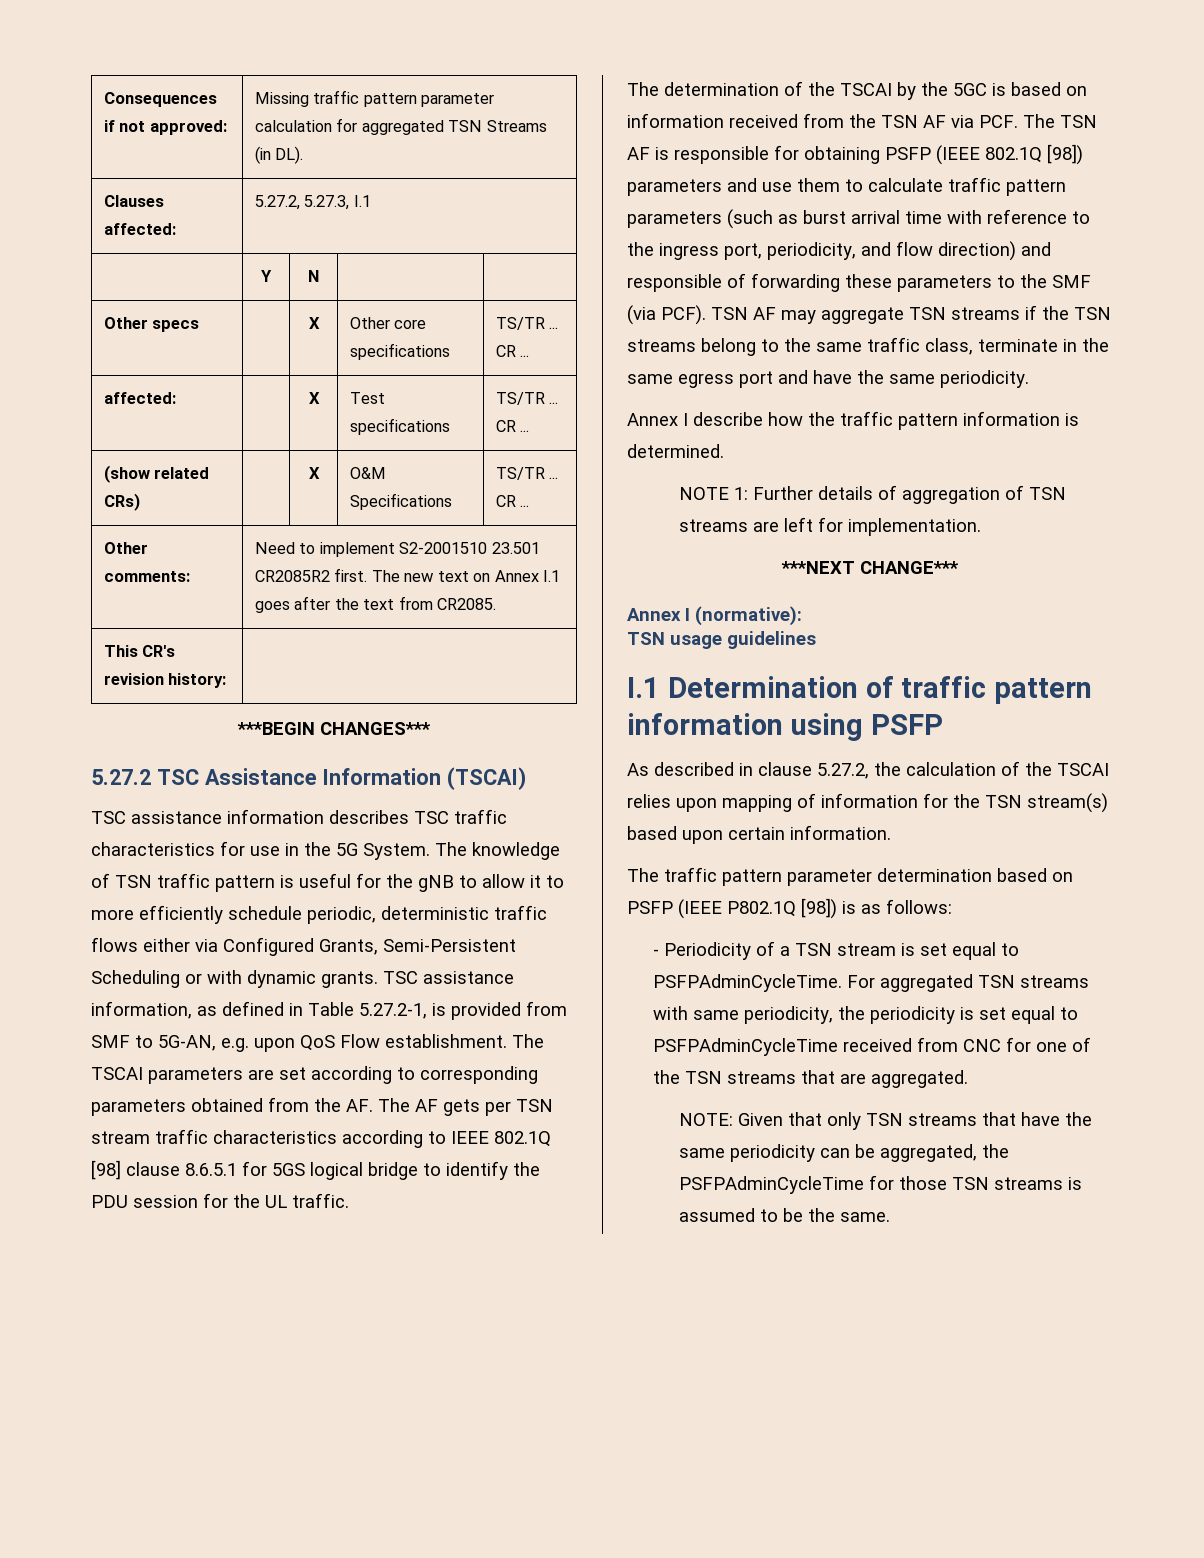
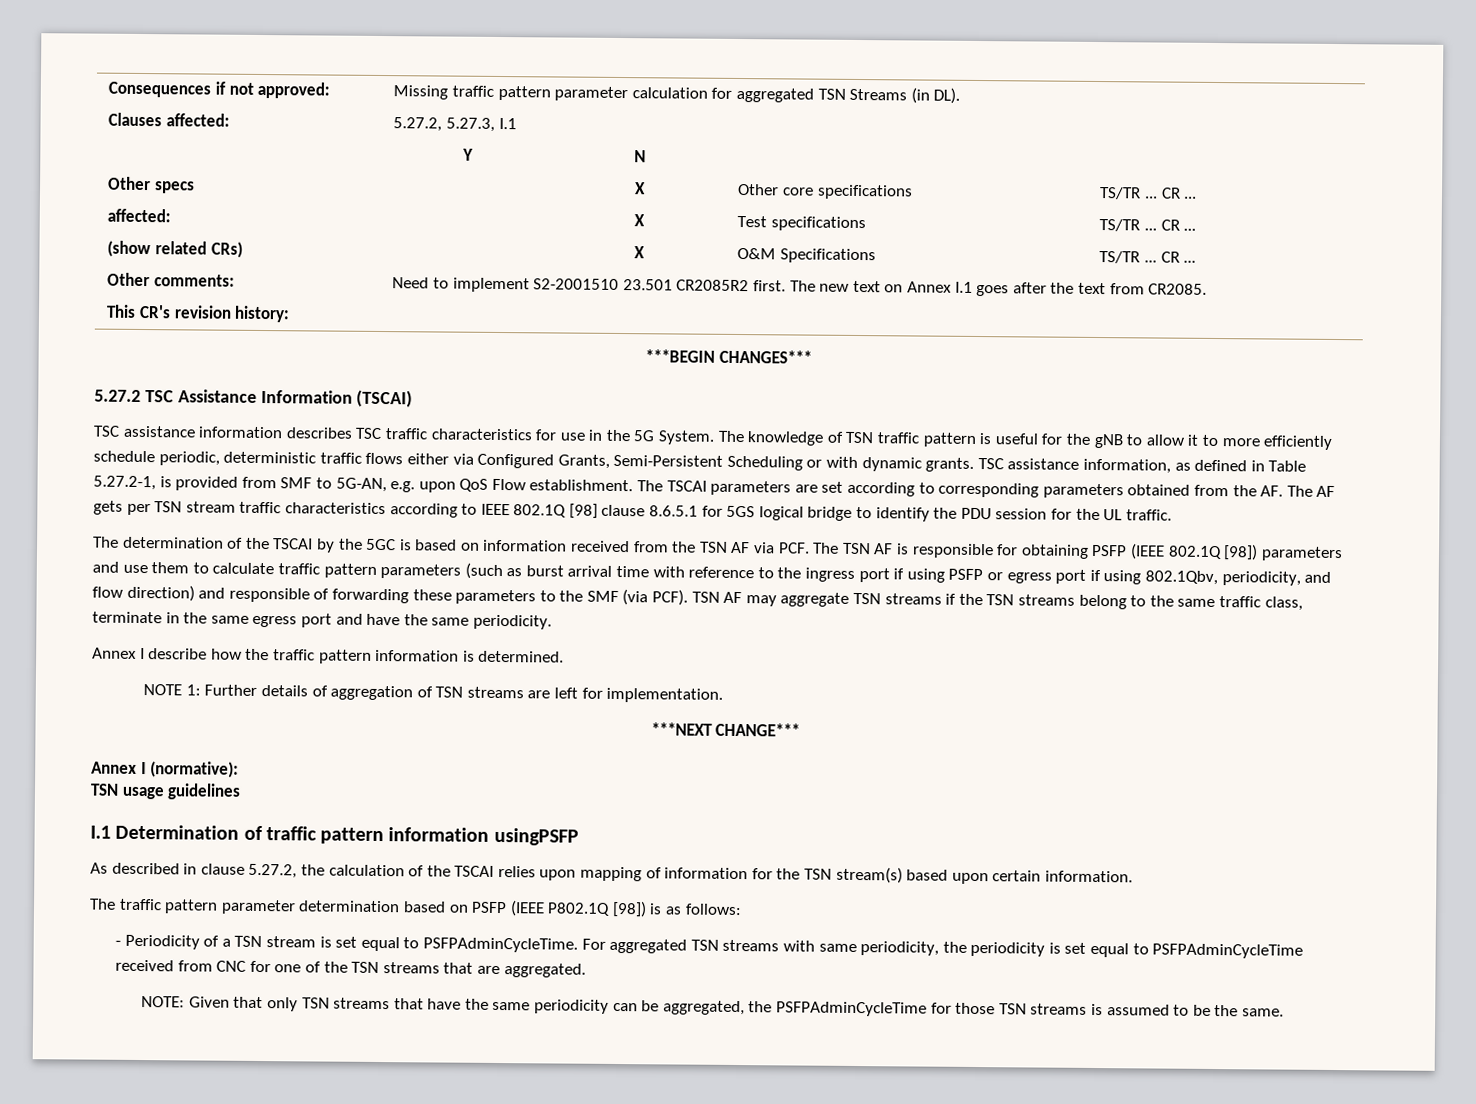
[724,243,762,260] port, -> [858,568,1218,586] port if using PSFP or egress port if using 802.1Qbv,
[790,713,943,741] using PSFP -> [493,827,579,846] usingPSFP

